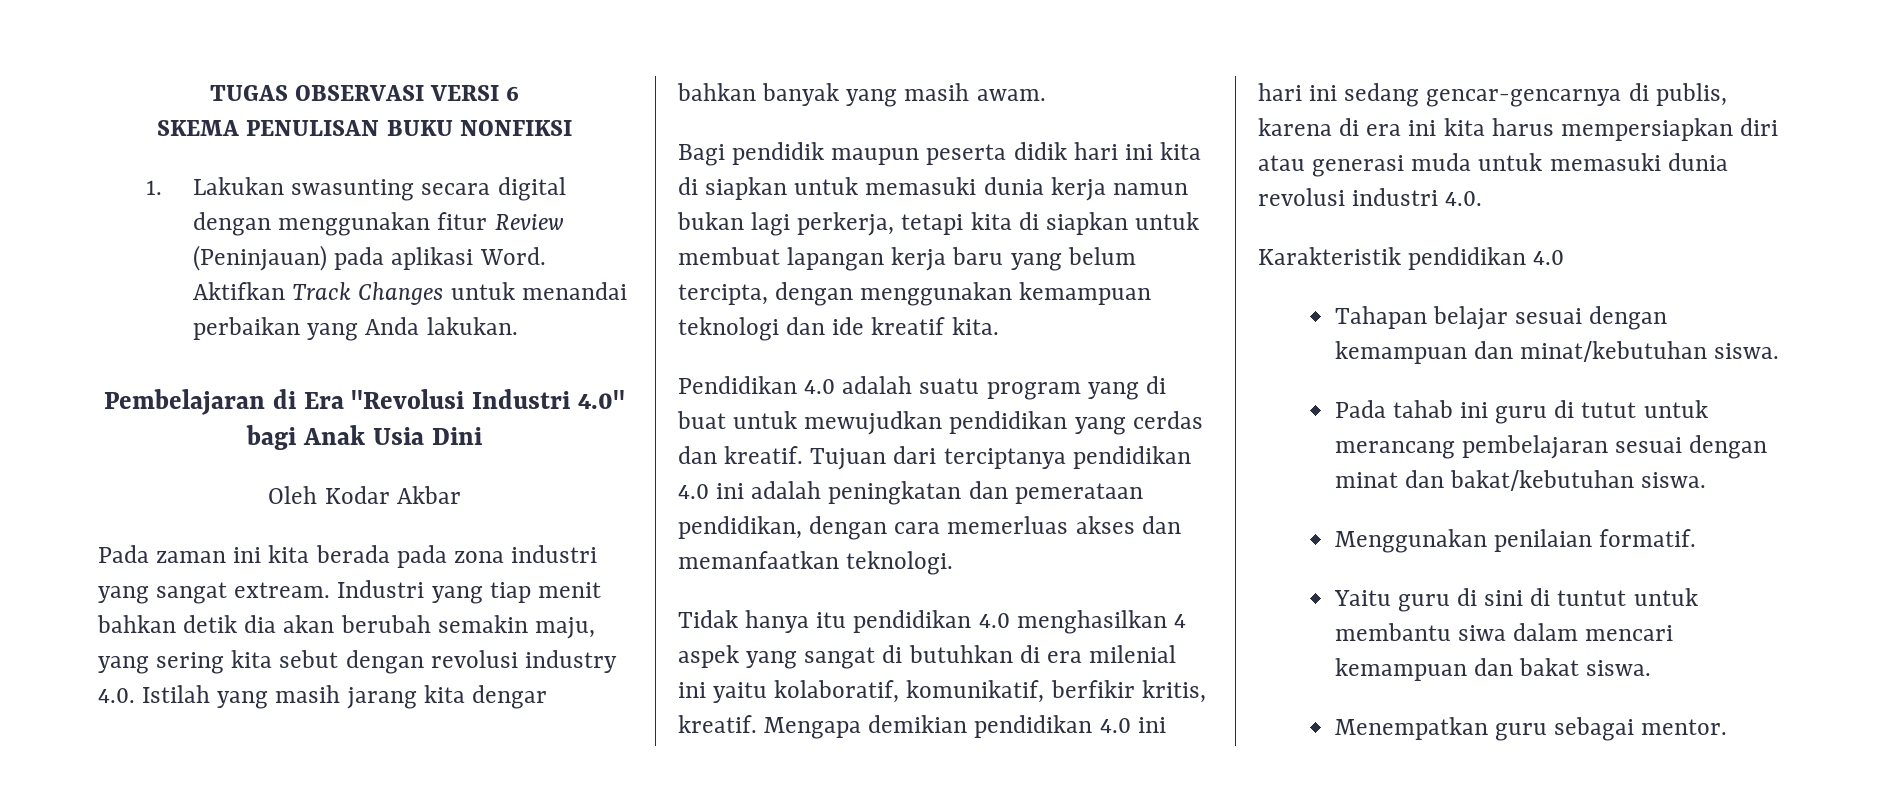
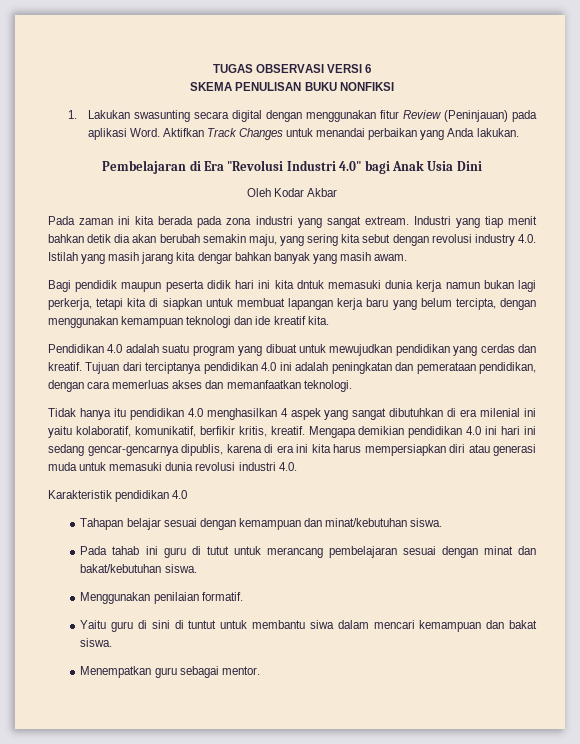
[678,177,859,200] di siapkan untuk -> [296,280,324,289] dntuk
[1145,376,1166,394] [677,411,726,429] di buat -> [265,344,297,353] dibuat
[882,645,1013,663] di butuhkan -> [389,408,444,417] dibutuhkan
[1628,83,1727,106] di publis, -> [181,444,223,456] dipublis,

